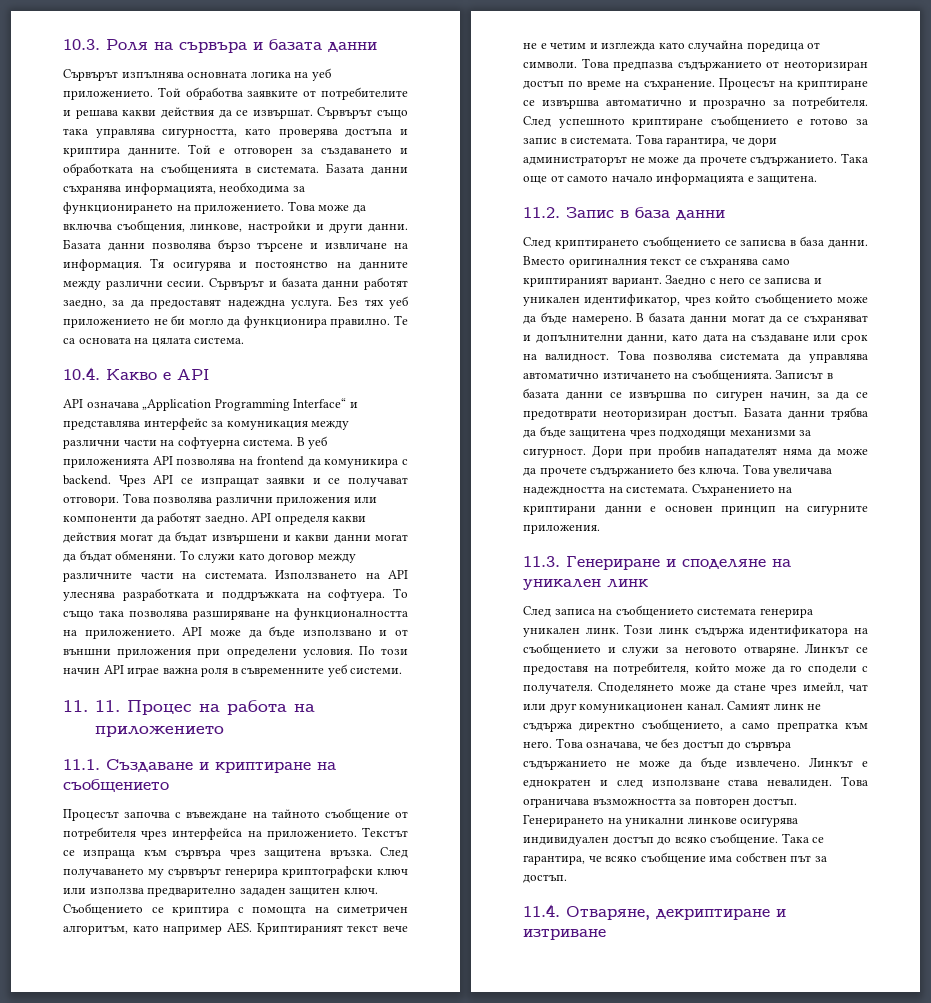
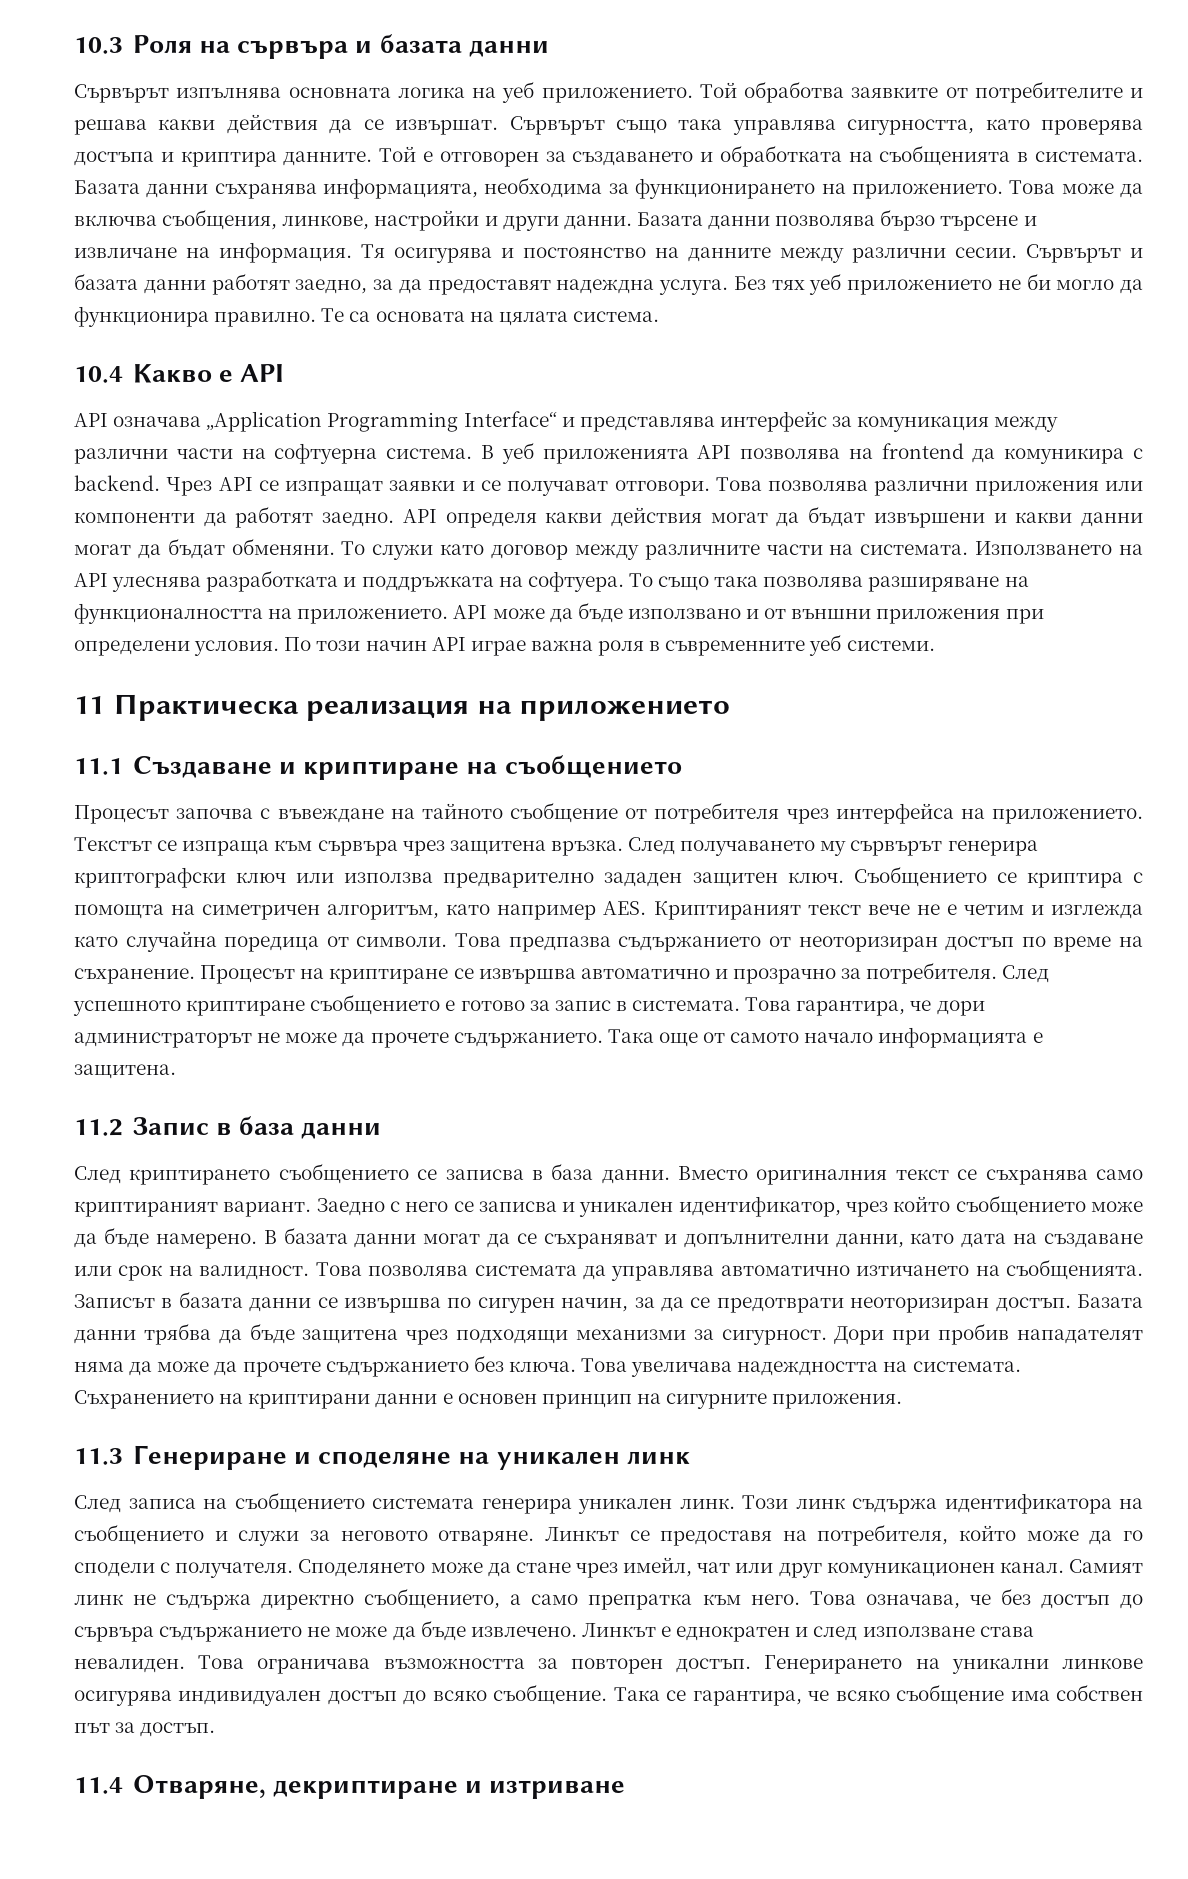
[63,39,100,50] 10.3. -> [74,37,123,54] 10.3
[63,367,100,380] 10.4. -> [74,366,123,383] 10.4
[63,700,287,715] 11. 11. Процес на работа -> [74,694,469,721] 11 Практическа реализация
[63,759,100,770] 11.1. -> [74,758,123,775] 11.1
[523,207,560,218] 11.2. -> [74,1119,123,1136] 11.2
[523,556,560,567] 11.3. -> [74,1448,123,1465] 11.3
[523,904,560,917] 11.4. -> [74,1777,123,1794] 11.4

